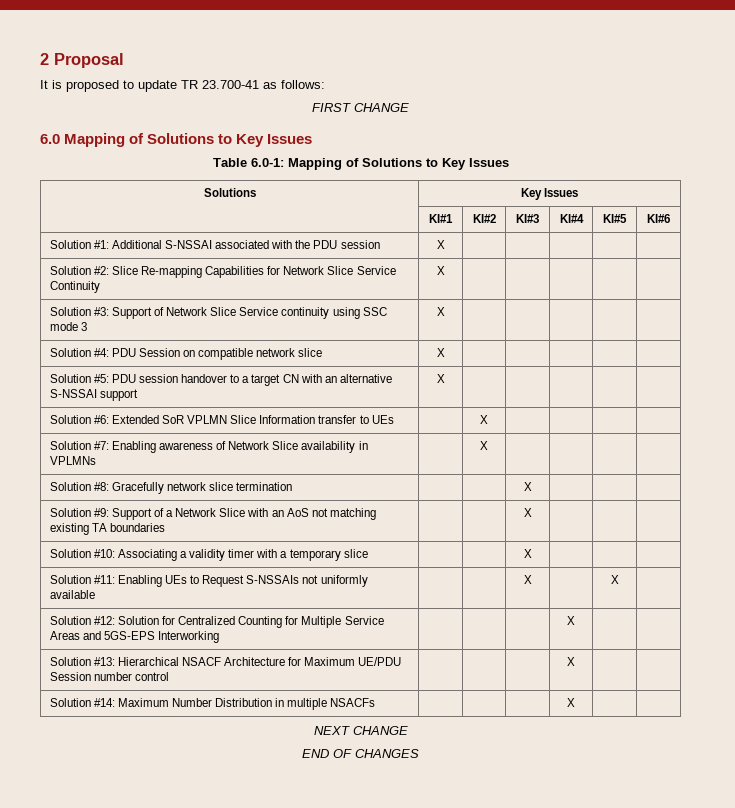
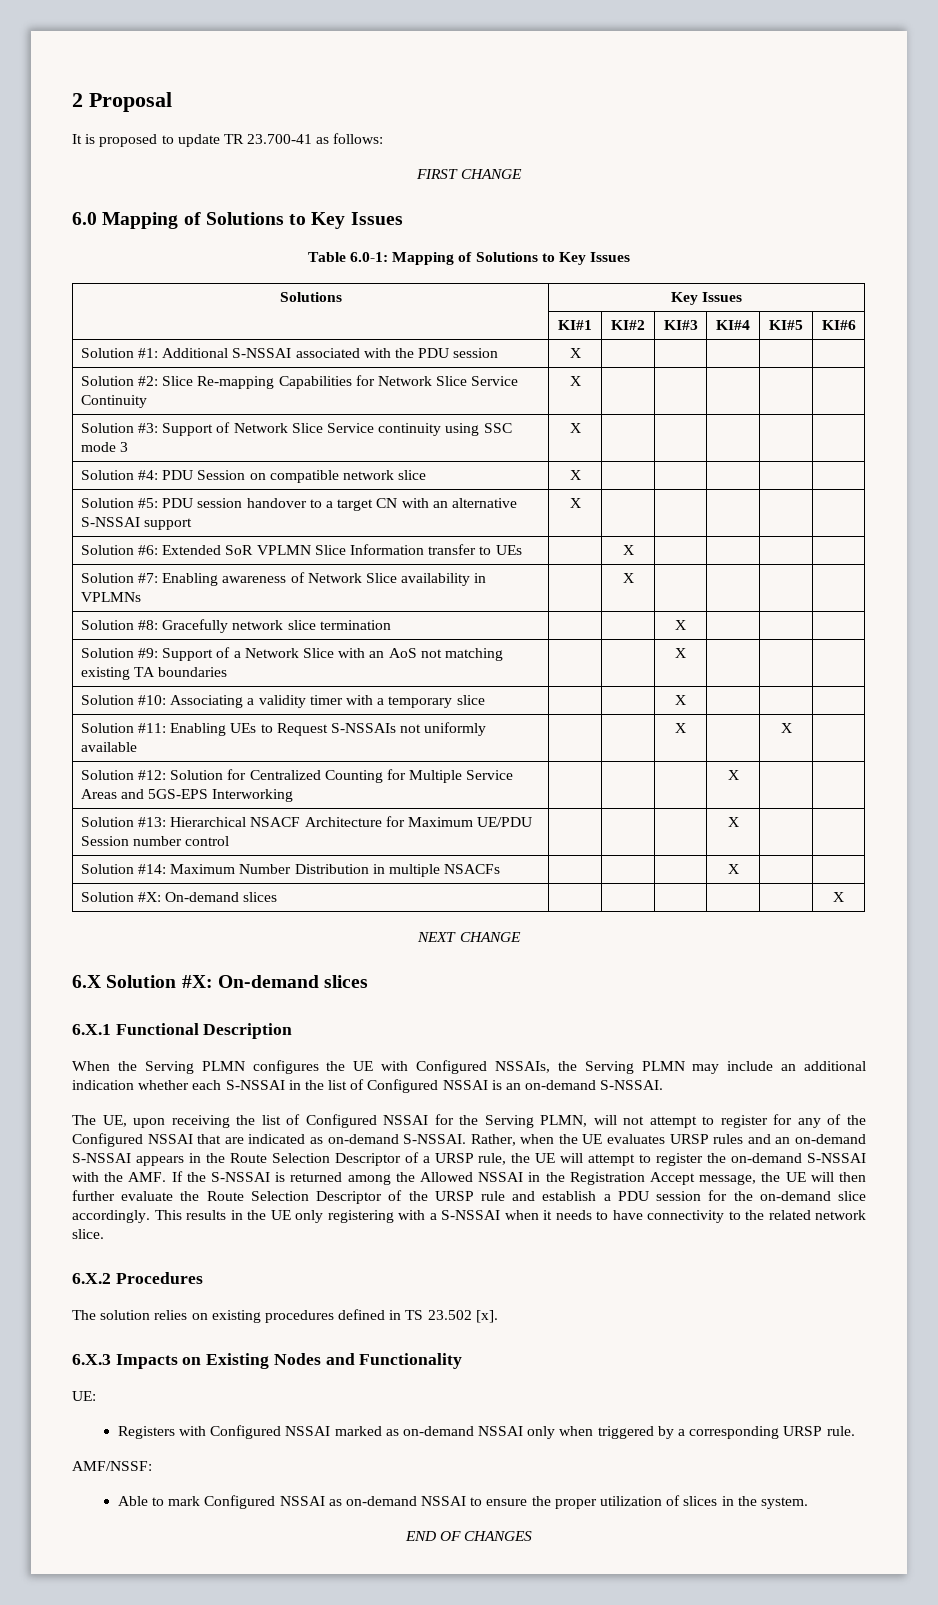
[313,726,408,735] // NEXT CHANGE -> [80,892,278,902] [833,892,844,902] [417,932,521,942] [72,975,369,988] [72,1023,293,1039] [72,1060,866,1074] [72,1079,664,1093] [72,1114,866,1128] [72,1133,867,1147] [72,1152,866,1166] [72,1171,867,1185] [72,1190,866,1204] [72,1210,866,1223] [72,1229,104,1239] [72,1272,203,1284] [72,1309,498,1323] [72,1353,463,1369] [72,1391,96,1401] [117,1425,855,1439] [72,1461,152,1471] [117,1495,808,1509] // Solution #X: On-demand slices | | | | | | X // NEXT CHANGE // 6.X Solution #X: On-demand slices // 6.X.1 Functional Description // When the Serving PLMN configures the UE with Configured NSSAIs, the Serving PLMN may include an additional indication whether each S-NSSAI in the list of Configured NSSAI is an on-demand S-NSSAI. // The UE, upon receiving the list of Configured NSSAI for the Serving PLMN, will not attempt to register for any of the Configured NSSAI that are indicated as on-demand S-NSSAI. Rather, when the UE evaluates URSP rules and an on-demand S-NSSAI appears in the Route Selection Descriptor of a URSP rule, the UE will attempt to register the on-demand S-NSSAI with the AMF. If the S-NSSAI is returned among the Allowed NSSAI in the Registration Accept message, the UE will then further evaluate the Route Selection Descriptor of the URSP rule and establish a PDU session for the on-demand slice accordingly. This results in the UE only registering with a S-NSSAI when it needs to have connectivity to the related network slice. // 6.X.2 Procedures // The solution relies on existing procedures defined in TS 23.502 [x]. // 6.X.3 Impacts on Existing Nodes and Functionality // UE: // Registers with Configured NSSAI marked as on-demand NSSAI only when triggered by a corresponding URSP rule. // AMF/NSSF: // Able to mark Configured NSSAI as on-demand NSSAI to ensure the proper utilization of slices in the system.

